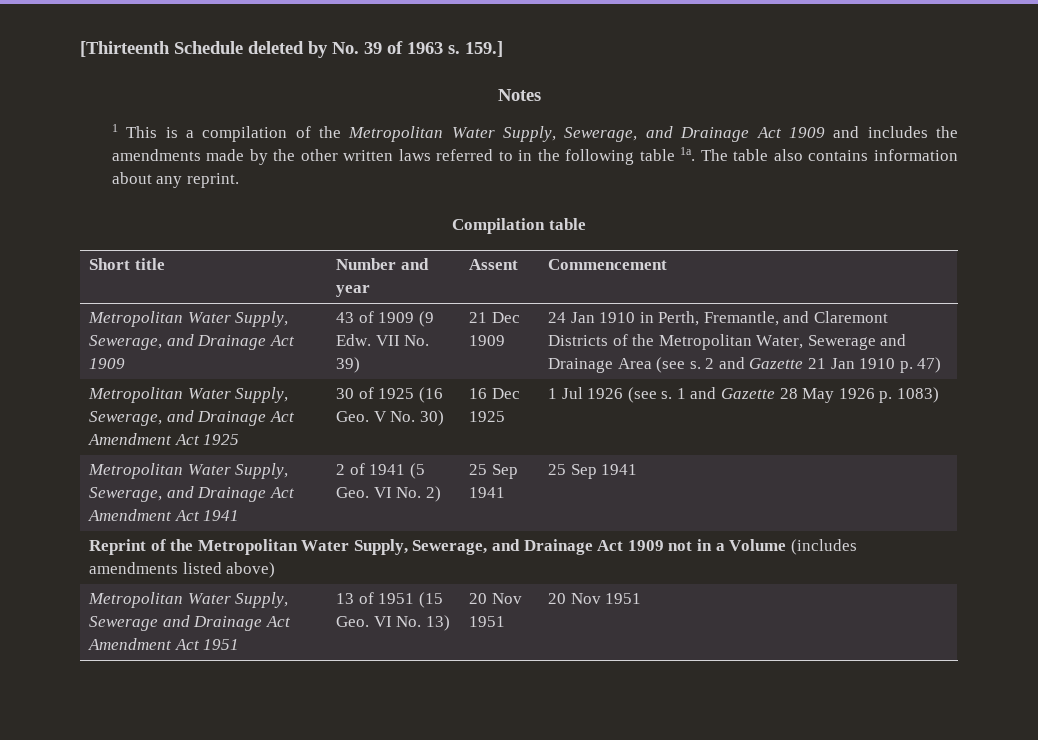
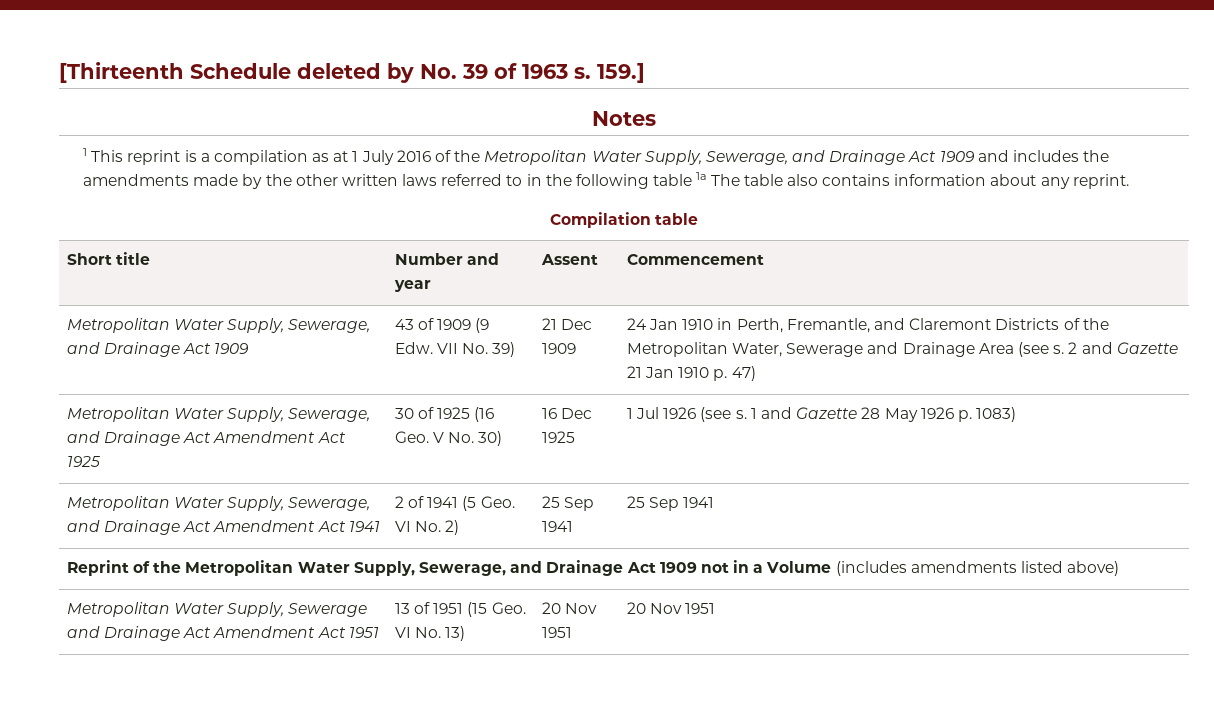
(158, 132) none -> [127,150,181,165] reprint
(288, 134) none -> [312,150,431,165] as at 1 July 2016
[680,147,696,161] 1a. -> [696,172,707,180] 1a

